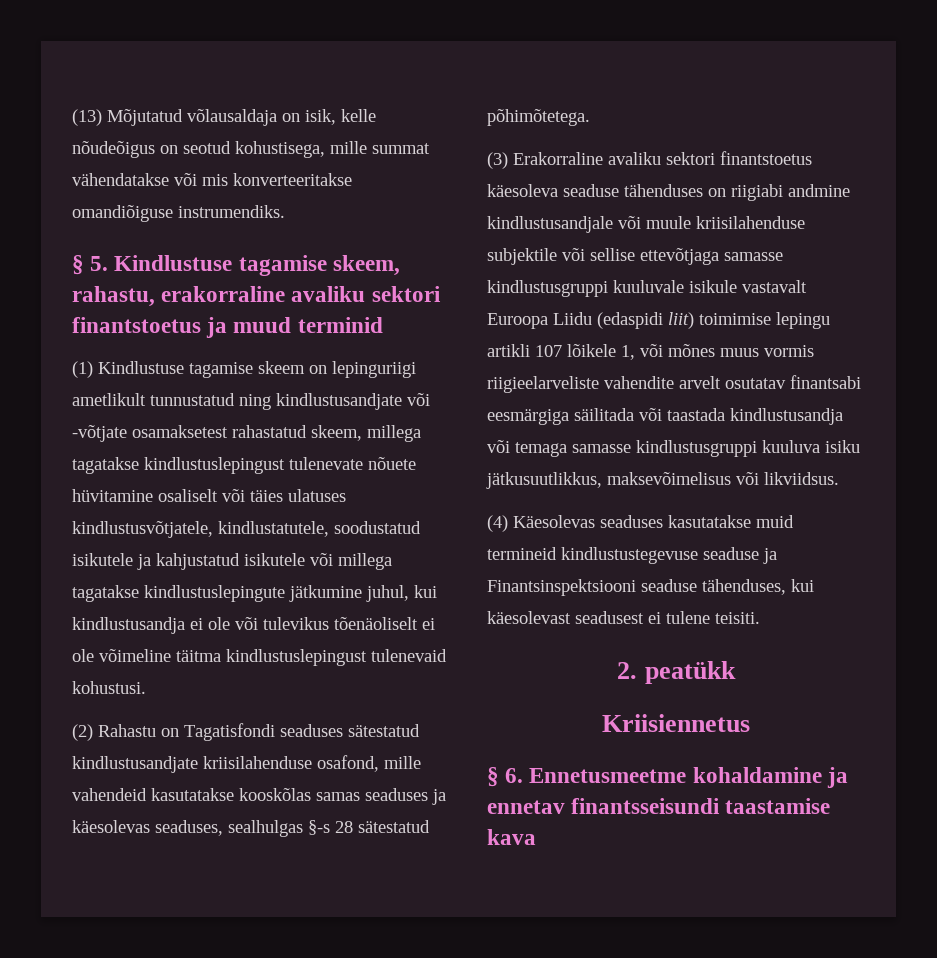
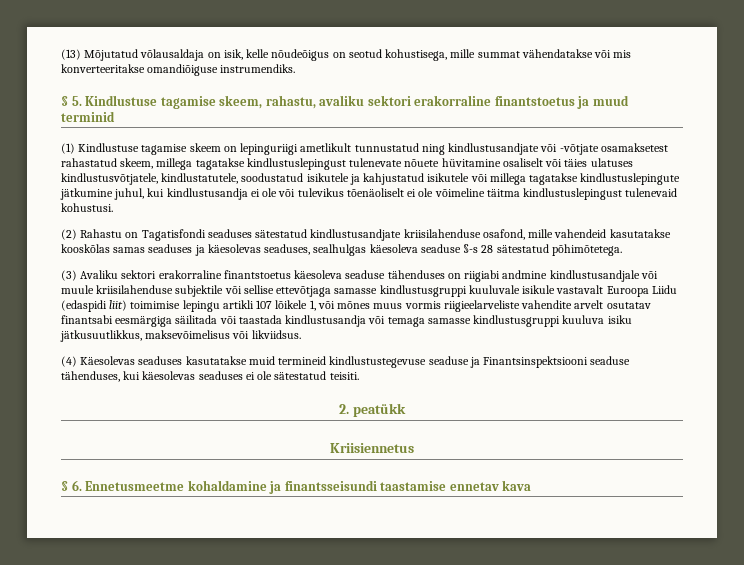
[161,286,441,302] erakorraline avaliku sektori -> [319,95,492,106] avaliku sektori erakorraline
(303, 828) none -> [369,244,461,253] käesoleva seaduse
[513,152,715,165] Erakorraline avaliku sektori -> [80,270,222,279] Avaliku sektori erakorraline
[487,611,710,624] käesolevast seadusest ei tulene -> [142,371,327,380] käesolevas seaduses ei ole sätestatud
[487,800,565,814] ennetav -> (282, 487) none
(831, 806) none -> [449,482,499,491] ennetav

